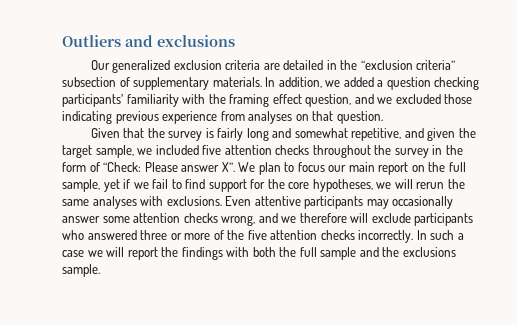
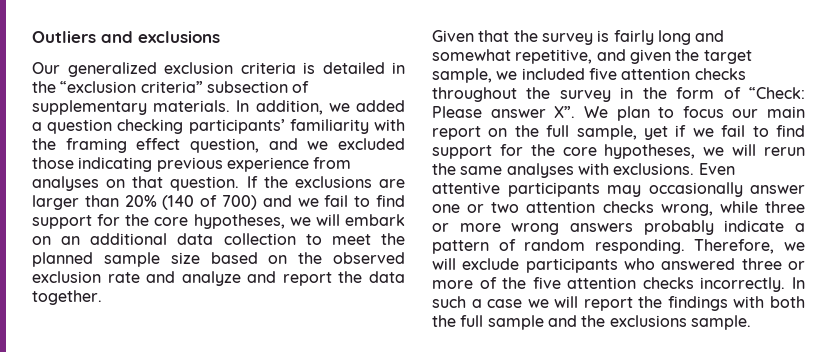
[263,63,280,70] are -> [303,62,315,74] is
(383, 117) none -> [246,176,405,188] [32,195,406,210] [32,214,406,229] [32,233,406,245] [32,252,405,267] [32,271,405,286] [32,290,102,305] If the exclusions are larger than 20% (140 of 700) and we fail to find support for the core hypotheses, we will embark on an additional data collection to meet the planned sample size based on the observed exclusion rate and analyze and report the data together.
[102,213,347,226] some attention checks wrong, and we therefore -> [432,201,805,216] [432,220,806,235] [432,239,805,254] one or two attention checks wrong, while three or more wrong answers probably indicate a pattern of random responding. Therefore, we

